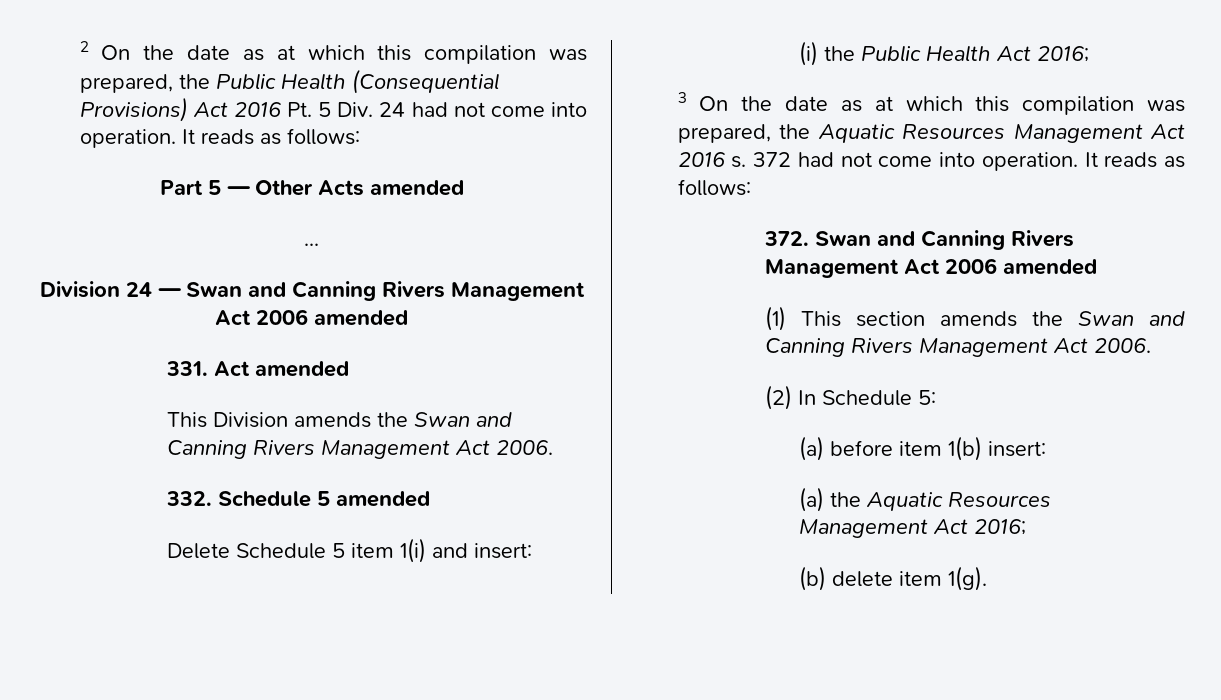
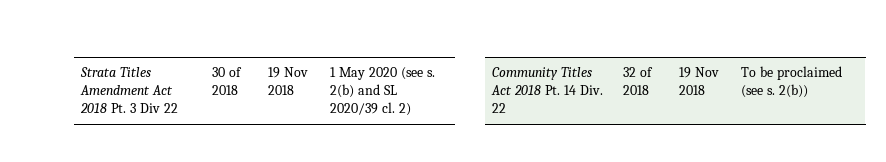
[79,41,588,64] [79,69,499,94] [79,97,587,122] [79,128,360,148] [159,180,464,196] [304,243,319,246] [39,281,585,301] [215,309,408,326] [165,361,349,377] [166,412,512,428] [166,440,553,459] [165,491,430,507] [166,538,532,563] [799,41,1090,66] [677,92,1185,115] [677,124,1185,143] [677,152,1185,171] [677,179,751,196] [763,230,1074,250] [764,258,1097,278] [764,306,1185,331] [764,338,1151,357] [764,385,936,410] [799,436,1047,461] [799,487,1052,512] [799,519,1027,538] [799,566,988,591] 2 On the date as at which this compilation was prepared, the Public Health (Consequential Provisions) Act 2016 Pt. 5 Div. 24 had not come into operation. It reads as follows: // Part 5 — Other Acts amended // ... // Division 24 — Swan and Canning Rivers Management Act 2006 amended // 331. Act amended // This Division amends the Swan and Canning Rivers Management Act 2006. // 332. Schedule 5 amended // Delete Schedule 5 item 1(i) and insert: // (i) the Public Health Act 2016; // 3 On the date as at which this compilation was prepared, the Aquatic Resources Management Act 2016 s. 372 had not come into operation. It reads as follows: // 372. Swan and Canning Rivers Management Act 2006 amended // (1) This section amends the Swan and Canning Rivers Management Act 2006. // (2) In Schedule 5: // (a) before item 1(b) insert: // (a) the Aquatic Resources Management Act 2016; // (b) delete item 1(g). -> [80,67,152,77] [80,85,174,95] [80,103,178,113] [212,67,243,77] [212,85,239,95] [268,67,309,78] [268,85,295,95] [330,67,435,80] [330,84,398,98] [330,102,412,116] [492,67,593,80] [491,85,603,95] [492,103,507,113] [623,67,654,77] [623,85,650,95] [679,67,720,78] [679,85,706,95] [741,66,843,80] [741,84,809,98] Strata Titles Amendment Act 2018 Pt. 3 Div 22 | 30 of 2018 | 19 Nov 2018 | 1 May 2020 (see s. 2(b) and SL 2020/39 cl. 2) // Community Titles Act 2018 Pt. 14 Div. 22 | 32 of 2018 | 19 Nov 2018 | To be proclaimed (see s. 2(b))

